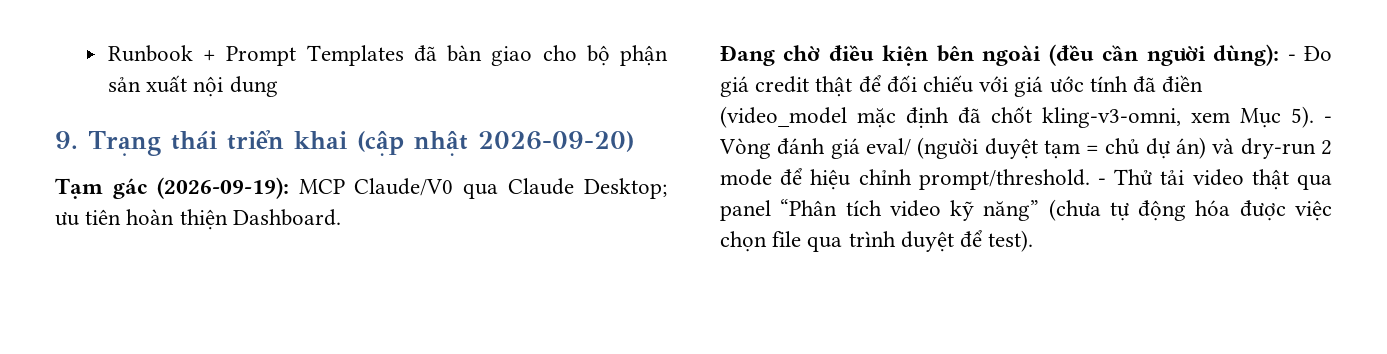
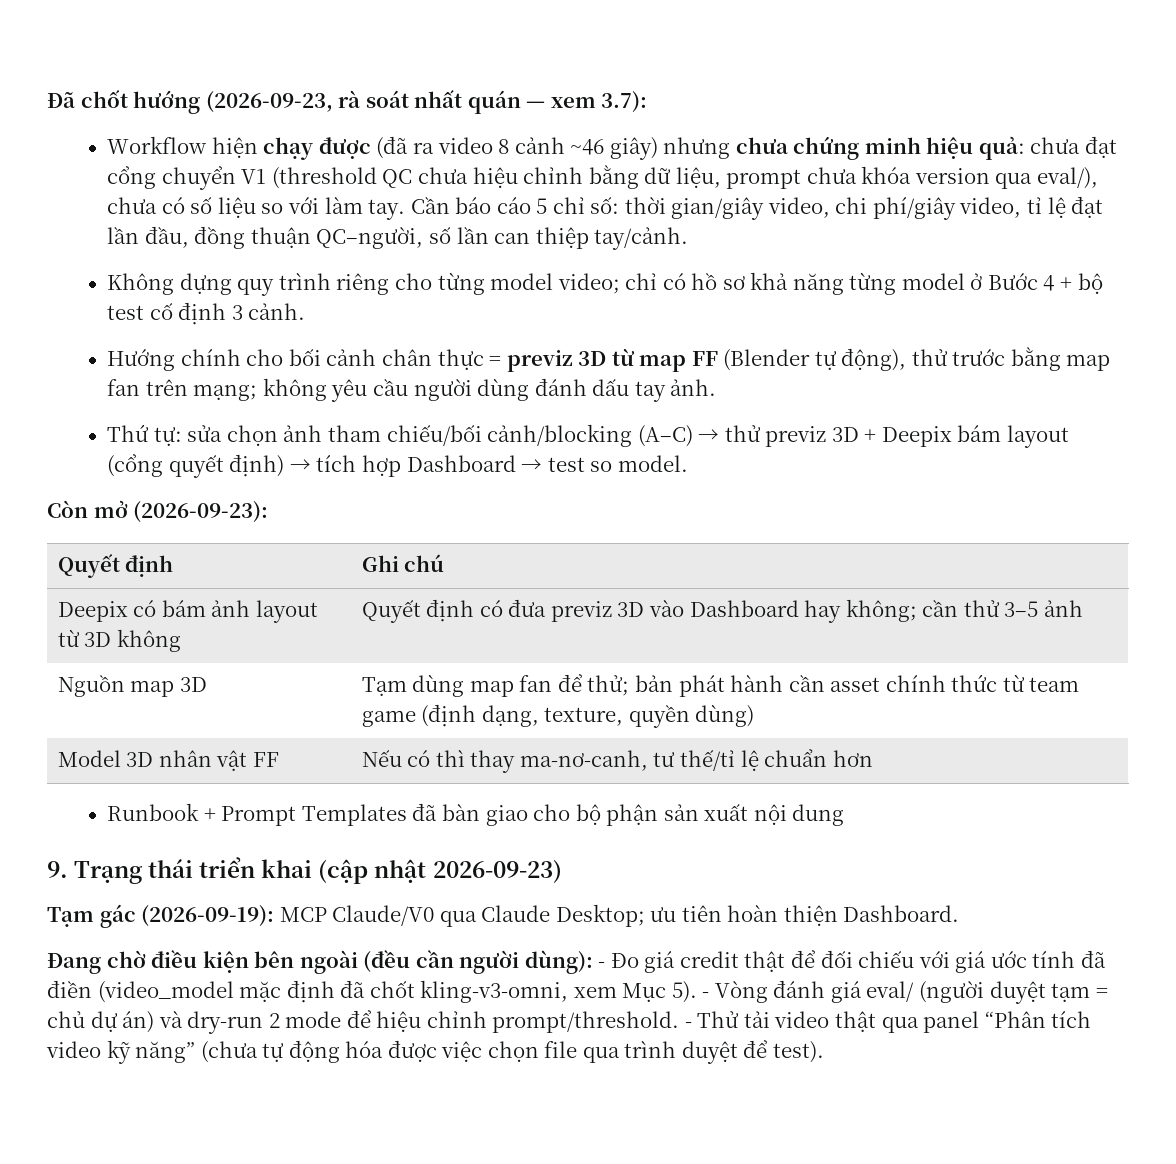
(108, 53) none -> [47,90,648,114] [107,136,1117,160] [107,165,1098,190] [107,196,1104,220] [107,226,689,250] [107,272,1103,296] [107,302,306,325] [107,347,1111,372] [107,378,717,402] [107,424,1069,448] [107,454,688,478] [47,500,269,523] [57,554,174,578] [361,554,445,572] [57,600,318,623] [57,629,181,652] [361,599,1083,623] [57,675,207,697] [361,674,1080,697] [361,704,755,728] [57,750,279,771] [361,749,873,773] Đã chốt hướng (2026-09-23, rà soát nhất quán — xem 3.7): // Workflow hiện chạy được (đã ra video 8 cảnh ~46 giây) nhưng chưa chứng minh hiệu quả: chưa đạt cổng chuyển V1 (threshold QC chưa hiệu chỉnh bằng dữ liệu, prompt chưa khóa version qua eval/), chưa có số liệu so với làm tay. Cần báo cáo 5 chỉ số: thời gian/giây video, chi phí/giây video, tỉ lệ đạt lần đầu, đồng thuận QC–người, số lần can thiệp tay/cảnh. // Không dựng quy trình riêng cho từng model video; chỉ có hồ sơ khả năng từng model ở Bước 4 + bộ test cố định 3 cảnh. // Hướng chính cho bối cảnh chân thực = previz 3D từ map FF (Blender tự động), thử trước bằng map fan trên mạng; không yêu cầu người dùng đánh dấu tay ảnh. // Thứ tự: sửa chọn ảnh tham chiếu/bối cảnh/blocking (A–C) → thử previz 3D + Deepix bám layout (cổng quyết định) → tích hợp Dashboard → test so model. // Còn mở (2026-09-23): // Quyết định | Ghi chú // Deepix có bám ảnh layout từ 3D không | Quyết định có đưa previz 3D vào Dashboard hay không; cần thử 3–5 ảnh // Nguồn map 3D | Tạm dùng map fan để thử; bản phát hành cần asset chính thức từ team game (định dạng, texture, quyền dùng) // Model 3D nhân vật FF | Nếu có thì thay ma-nơ-canh, tư thế/tỉ lệ chuẩn hơn //
[477,131,634,152] 2026-09-20) -> [432,859,562,883] 2026-09-23)

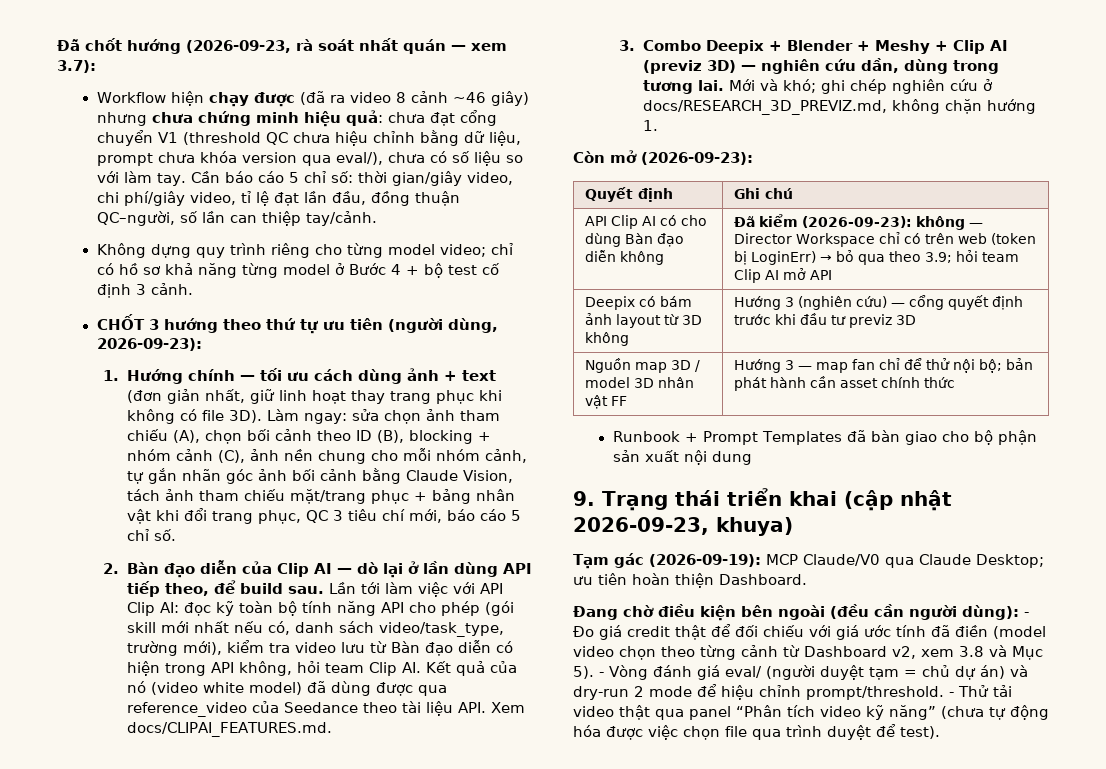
[107,347,1111,372] [107,378,717,402] [107,424,1069,448] [107,454,688,478] Hướng chính cho bối cảnh chân thực = previz 3D từ map FF (Blender tự động), thử trước bằng map fan trên mạng; không yêu cầu người dùng đánh dấu tay ảnh. // Thứ tự: sửa chọn ảnh tham chiếu/bối cảnh/blocking (A–C) → thử previz 3D + Deepix bám layout (cổng quyết định) → tích hợp Dashboard → test so model. -> [96,314,498,334] [96,338,202,351] [103,368,496,384] [126,389,502,404] [126,409,500,424] [126,429,491,444] [126,448,527,464] [126,468,513,484] [126,489,515,504] [126,508,521,524] [126,529,176,541] [103,560,532,578] [126,580,503,597] [126,601,514,616] [126,621,504,637] [126,640,513,656] [126,661,517,676] [126,681,447,696] [126,701,525,717] [126,722,332,737] [619,40,1008,54] [642,58,999,74] [642,79,993,94] [642,99,1036,115] [642,120,658,131] CHỐT 3 hướng theo thứ tự ưu tiên (người dùng, 2026-09-23): // 1. Hướng chính — tối ưu cách dùng ảnh + text (đơn giản nhất, giữ linh hoạt thay trang phục khi không có file 3D). Làm ngay: sửa chọn ảnh tham chiếu (A), chọn bối cảnh theo ID (B), blocking + nhóm cảnh (C), ảnh nền chung cho mỗi nhóm cảnh, tự gắn nhãn góc ảnh bối cảnh bằng Claude Vision, tách ảnh tham chiếu mặt/trang phục + bảng nhân vật khi đổi trang phục, QC 3 tiêu chí mới, báo cáo 5 chỉ số. // 2. Bàn đạo diễn của Clip AI — dò lại ở lần dùng API tiếp theo, để build sau. Lần tới làm việc với API Clip AI: đọc kỹ toàn bộ tính năng API cho phép (gói skill mới nhất nếu có, danh sách video/task_type, trường mới), kiểm tra video lưu từ Bàn đạo diễn có hiện trong API không, hỏi team Clip AI. Kết quả của nó (video white model) đã dùng được qua reference_video của Seedance theo tài liệu API. Xem docs/CLIPAI_FEATURES.md. // 3. Combo Deepix + Blender + Meshy + Clip AI (previz 3D) — nghiên cứu dần, dùng trong tương lai. Mới và khó; ghi chép nghiên cứu ở docs/RESEARCH_3D_PREVIZ.md, không chặn hướng 1.
(445, 563) none -> [584,215,707,229] [584,233,684,247] [584,250,664,265] [733,214,983,230] [733,232,1036,247] [733,250,1019,265] [733,268,832,283] // API Clip AI có cho dùng Bàn đạo diễn không | Đã kiểm (2026-09-23): không — Director Workspace chỉ có trên web (token bị LoginErr) → bỏ qua theo 3.9; hỏi team Clip AI mở API
[361,599,1083,623] [57,675,207,697] [361,674,630,697] Quyết định có đưa previz 3D vào Dashboard hay không; cần thử 3–5 ảnh // Nguồn map 3D | Tạm dùng map fan để thử; -> [733,295,1023,310] [733,313,916,328] [584,358,700,373] [584,377,694,388] [584,395,627,409] [733,358,1002,373] Hướng 3 (nghiên cứu) — cổng quyết định trước khi đầu tư previz 3D // Nguồn map 3D / model 3D nhân vật FF | Hướng 3 — map fan chỉ để thử nội bộ;
[1002,674,1080,692] [361,704,755,728] [57,750,279,771] [361,749,873,773] từ team game (định dạng, texture, quyền dùng) // Model 3D nhân vật FF | Nếu có thì thay ma-nơ-canh, tư thế/tỉ lệ chuẩn hơn -> (955, 382) none
[432,859,562,883] 2026-09-23) -> [573,517,793,536] 2026-09-23, khuya)
[97,980,617,1003] (video_model mặc định đã chốt kling-v3-omni, xem -> [993,626,1046,639] [573,645,1007,660] (model video chọn theo từng cảnh từ Dashboard v2, xem 3.8 và

